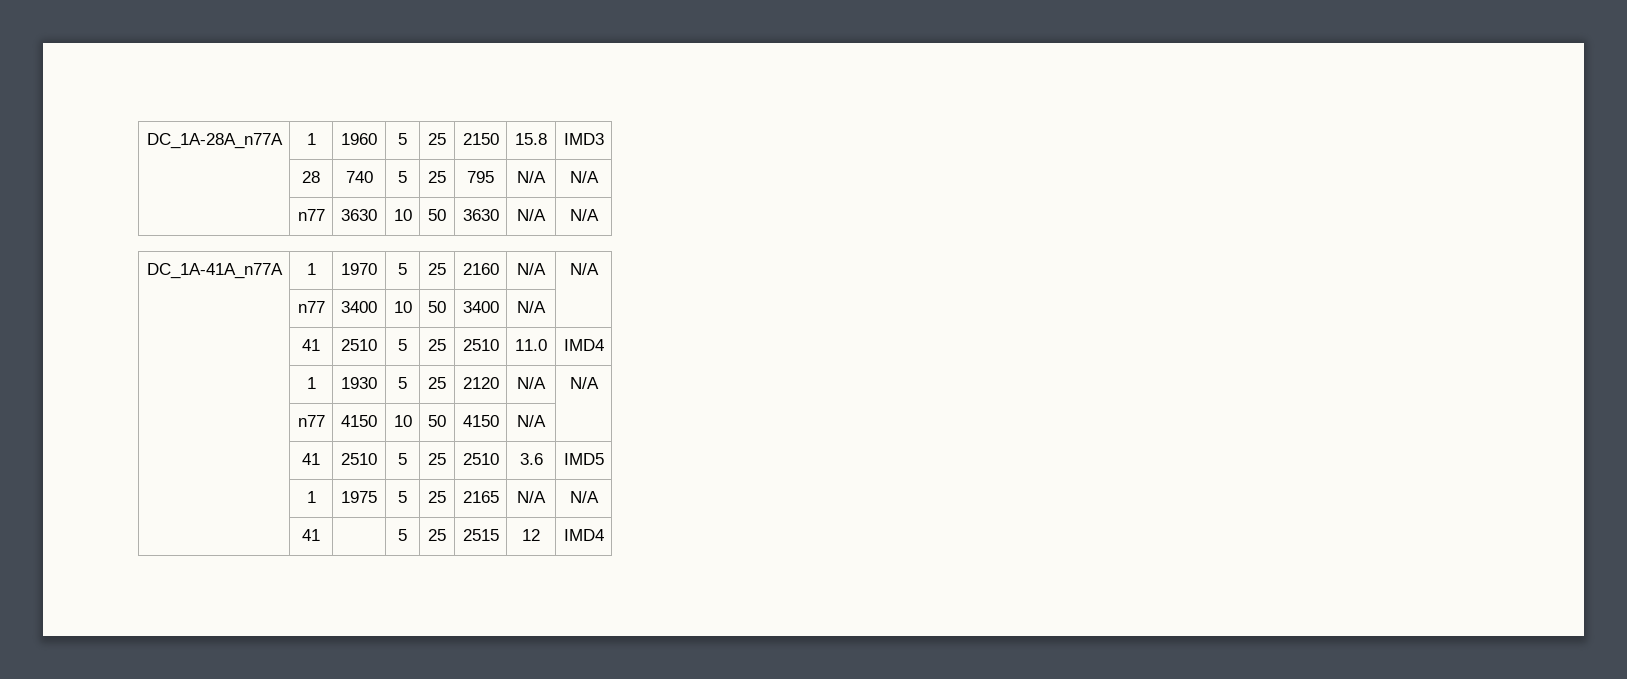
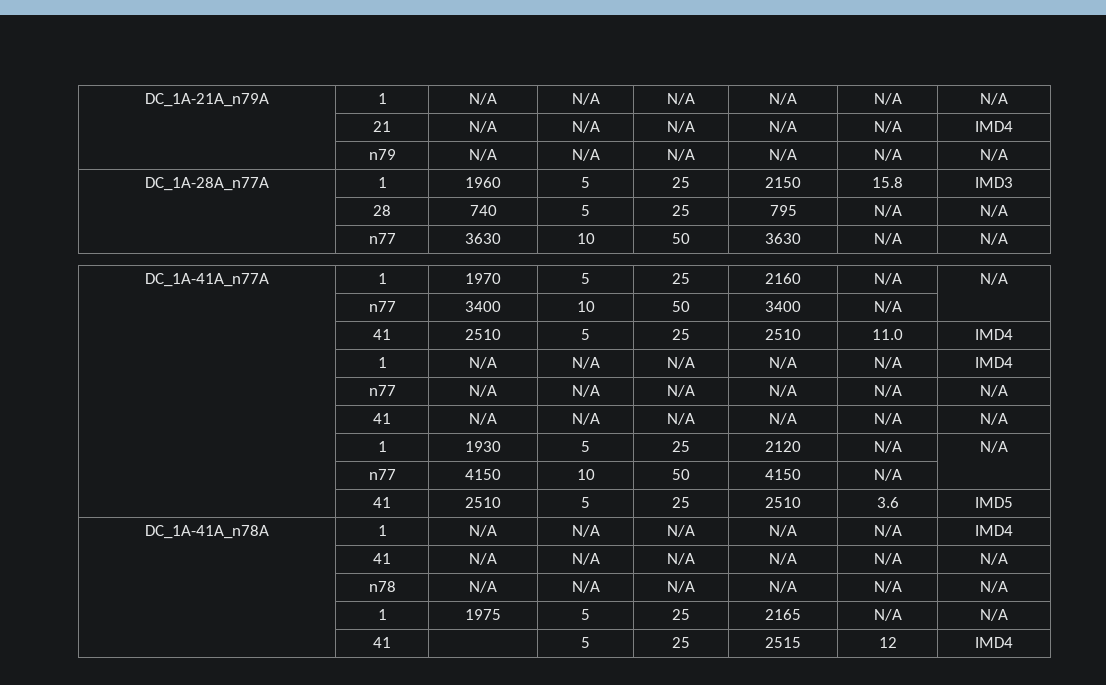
(146, 141) none -> [145,93,269,107] [377,93,387,104] [469,93,497,105] [571,93,600,105] [667,93,695,105] [769,93,797,105] [873,93,902,105] [980,93,1008,105] [373,121,391,132] [469,121,497,133] [571,121,600,133] [667,121,695,133] [769,121,797,133] [873,121,902,133] [975,121,1013,132] [368,149,396,160] [469,149,497,161] [571,149,600,161] [667,149,695,161] [769,149,797,161] [873,149,902,161] [980,149,1008,161] DC_1A-21A_n79A | 1 | N/A | N/A | N/A | N/A | N/A | N/A // | 21 | N/A | N/A | N/A | N/A | N/A | IMD4 // | n79 | N/A | N/A | N/A | N/A | N/A | N/A //
(604, 345) none -> [377,357,387,368] [469,357,497,369] [571,357,600,369] [667,357,695,369] [769,357,797,369] [873,357,902,369] [975,357,1013,368] [368,385,396,396] [469,385,497,397] [571,385,600,397] [667,385,695,397] [769,385,797,397] [873,385,902,397] [980,385,1008,397] [373,413,391,424] [469,413,497,425] [571,413,600,425] [667,413,695,425] [769,413,797,425] [873,413,902,425] [980,413,1008,425] // | 1 | N/A | N/A | N/A | N/A | N/A | IMD4 // | n77 | N/A | N/A | N/A | N/A | N/A | N/A // | 41 | N/A | N/A | N/A | N/A | N/A | N/A
(604, 459) none -> [145,525,269,539] [377,525,387,536] [469,525,497,537] [571,525,600,537] [667,525,695,537] [769,525,797,537] [873,525,902,537] [975,525,1013,536] [373,553,391,564] [469,553,497,565] [571,553,600,565] [667,553,695,565] [769,553,797,565] [873,553,902,565] [980,553,1008,565] [368,581,396,592] [469,581,497,593] [571,581,600,593] [667,581,695,593] [769,581,797,593] [873,581,902,593] [980,581,1008,593] // DC_1A-41A_n78A | 1 | N/A | N/A | N/A | N/A | N/A | IMD4 // | 41 | N/A | N/A | N/A | N/A | N/A | N/A // | n78 | N/A | N/A | N/A | N/A | N/A | N/A

